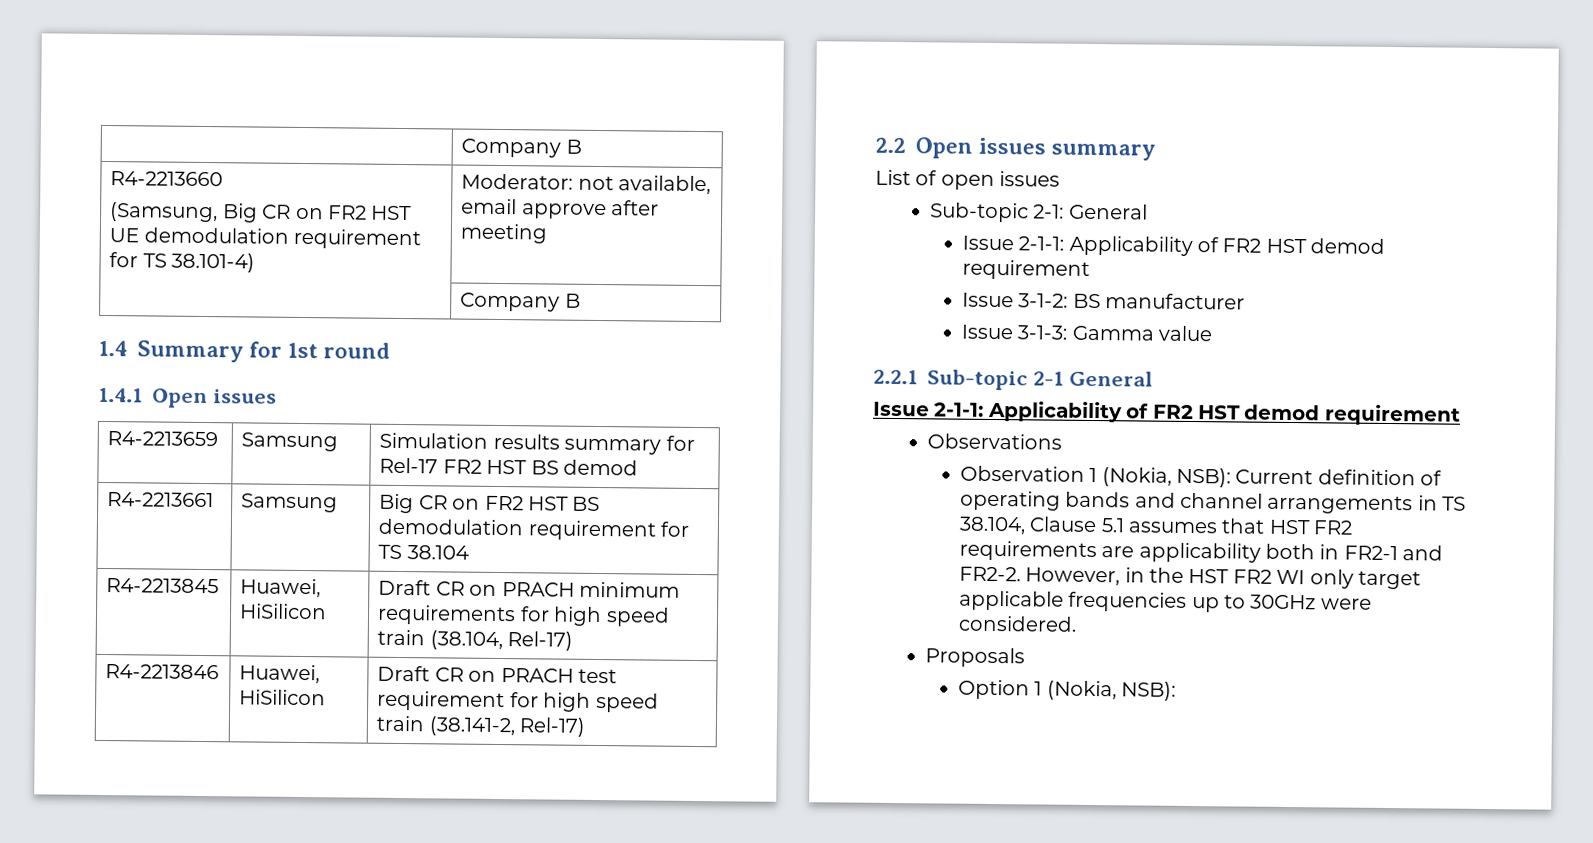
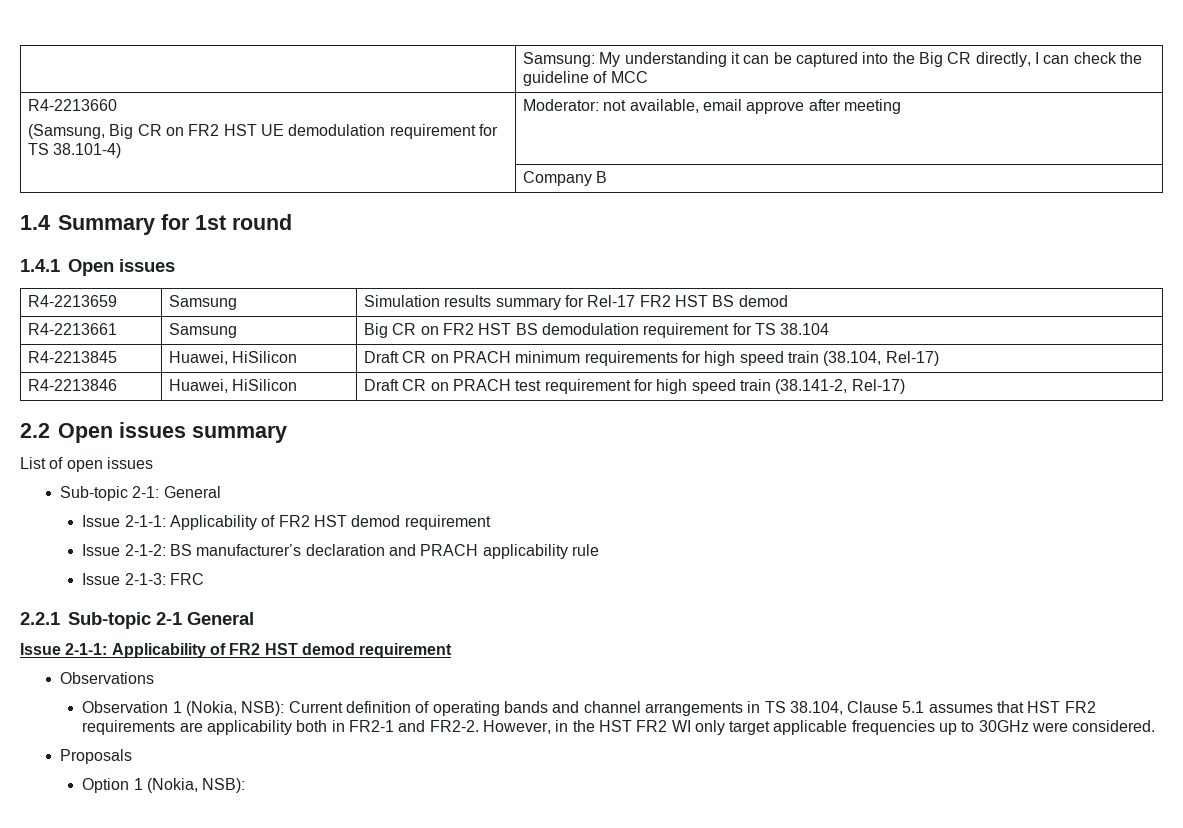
[461,138,582,158] | Company B -> [523,52,1142,67] [523,71,648,86] | Samsung: My understanding it can be captured into the Big CR directly, I can check the guideline of MCC
[1018,293,1245,310] [960,324,1212,342] 3-1-2: BS manufacturer // Issue 3-1-3: Gamma value -> [124,544,599,559] [82,573,204,585] 2-1-2: BS manufacturer’s declaration and PRACH applicability rule // Issue 2-1-3: FRC

